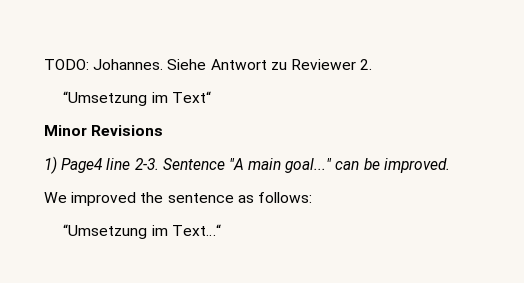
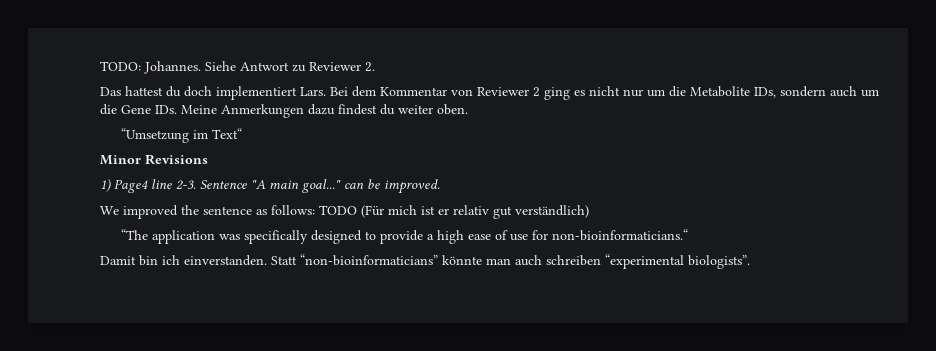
(373, 64) none -> [100,86,879,100] [100,104,468,118] // Das hattest du doch implementiert Lars. Bei dem Kommentar von Reviewer 2 ging es nicht nur um die Metabolite IDs, sondern auch um die Gene IDs. Meine Anmerkungen dazu findest du weiter oben.
[63,224,221,239] // “Umsetzung im Text…“ -> [319,205,589,219] [120,229,688,244] [100,254,750,269] TODO (Für mich ist er relativ gut verständlich) // “The application was specifically designed to provide a high ease of use for non-bioinformaticians.“ // Damit bin ich einverstanden. Statt “non-bioinformaticians” könnte man auch schreiben “experimental biologists”.

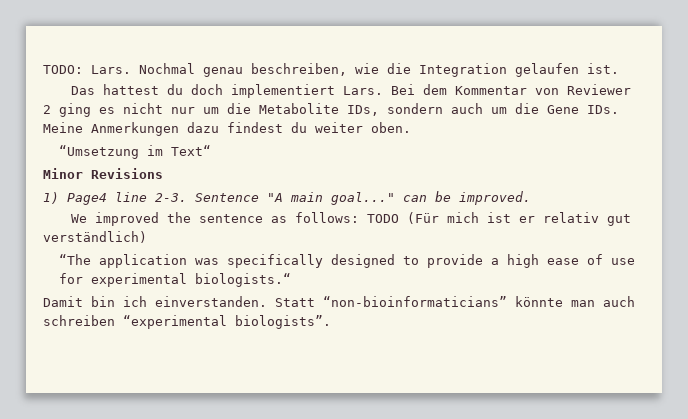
[144,61,375,74] Johannes. Siehe Antwort zu Reviewer 2. -> [91,63,619,77] Lars. Nochmal genau beschreiben, wie die Integration gelaufen ist.
[551,229,688,241] non-bioinformaticians.“ -> [91,273,292,287] experimental biologists.“

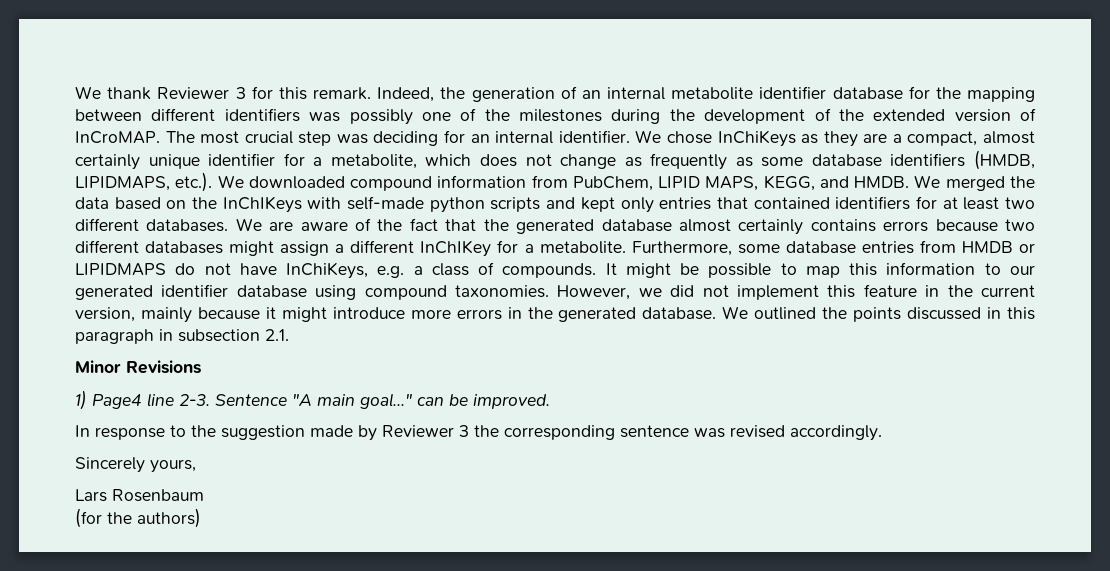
[43,63,619,77] [70,84,631,98] [43,103,619,117] [43,122,411,136] [59,145,212,159] TODO: Lars. Nochmal genau beschreiben, wie die Integration gelaufen ist. // Das hattest du doch implementiert Lars. Bei dem Kommentar von Reviewer 2 ging es nicht nur um die Metabolite IDs, sondern auch um die Gene IDs. Meine Anmerkungen dazu findest du weiter oben. // “Umsetzung im Text“ -> [75,86,1035,102] [75,108,1036,125] [75,130,1035,147] [75,150,1035,170] [75,172,1035,192] [75,196,1036,213] [75,218,1035,235] [75,240,1035,257] [75,262,1036,279] [75,284,1035,300] [75,306,1036,323] [75,329,289,344] We thank Reviewer 3 for this remark. Indeed, the generation of an internal metabolite identifier database for the mapping between different identifiers was possibly one of the milestones during the development of the extended version of InCroMAP. The most crucial step was deciding for an internal identifier. We chose InChiKeys as they are a compact, almost certainly unique identifier for a metabolite, which does not change as frequently as some database identifiers (HMDB, LIPIDMAPS, etc.). We downloaded compound information from PubChem, LIPID MAPS, KEGG, and HMDB. We merged the data based on the InChIKeys with self-made python scripts and kept only entries that contained identifiers for at least two different databases. We are aware of the fact that the generated database almost certainly contains errors because two different databases might assign a different InChIKey for a metabolite. Furthermore, some database entries from HMDB or LIPIDMAPS do not have InChiKeys, e.g. a class of compounds. It might be possible to map this information to our generated identifier database using compound taxonomies. However, we did not implement this feature in the current version, mainly because it might introduce more errors in the generated database. We outlined the points discussed in this paragraph in subsection 2.1.
[70,212,631,226] [43,231,147,243] [59,254,636,268] [59,273,292,287] [43,296,635,307] [43,315,331,329] We improved the sentence as follows: TODO (Für mich ist er relativ gut verständlich) // “The application was specifically designed to provide a high ease of use for experimental biologists.“ // Damit bin ich einverstanden. Statt “non-bioinformaticians” könnte man auch schreiben “experimental biologists”. -> [75,425,882,441] [75,457,196,473] [75,489,204,502] [75,508,201,528] In response to the suggestion made by Reviewer 3 the corresponding sentence was revised accordingly. // Sincerely yours, // Lars Rosenbaum // (for the authors)

